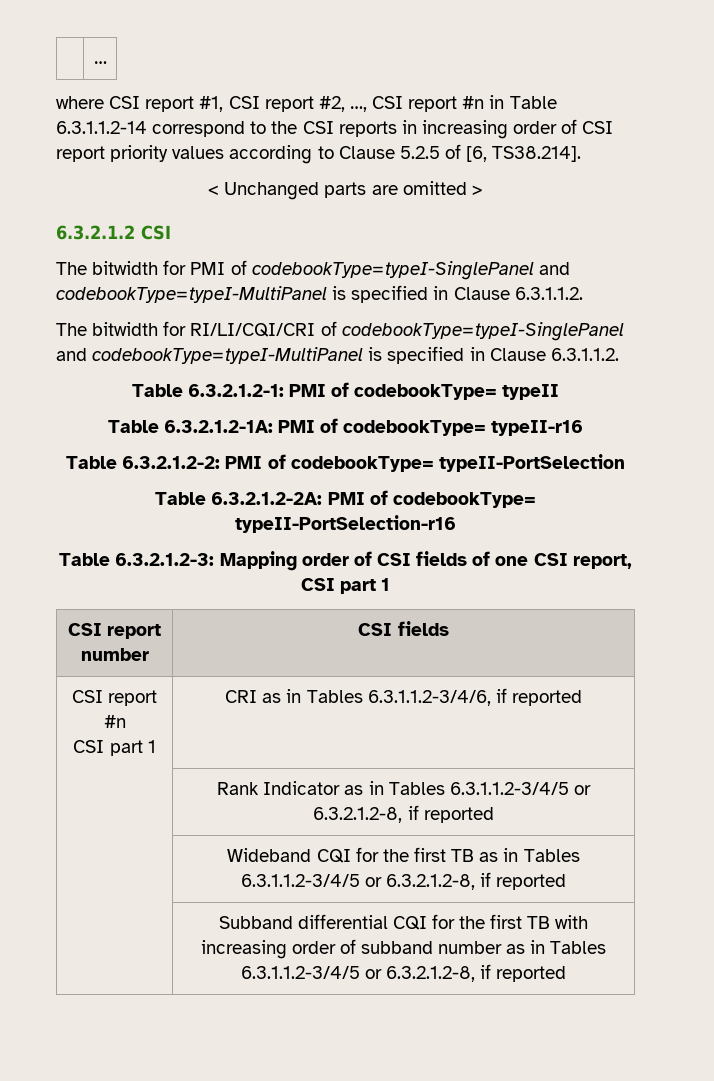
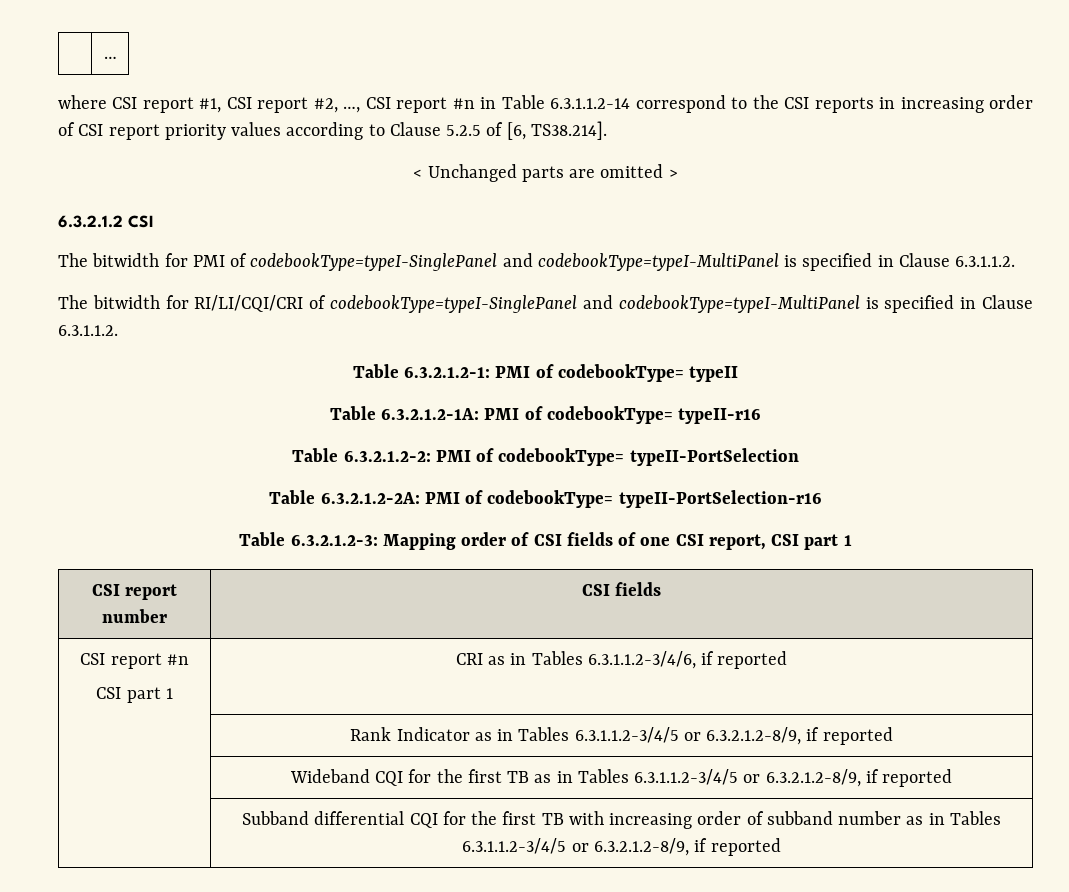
[313,807,403,823] 6.3.2.1.2-8, -> [706,727,802,745] 6.3.2.1.2-8/9,
[386,874,475,890] 6.3.2.1.2-8, -> [765,769,861,787] 6.3.2.1.2-8/9,
[386,966,475,982] 6.3.2.1.2-8, -> [593,838,689,856] 6.3.2.1.2-8/9,

